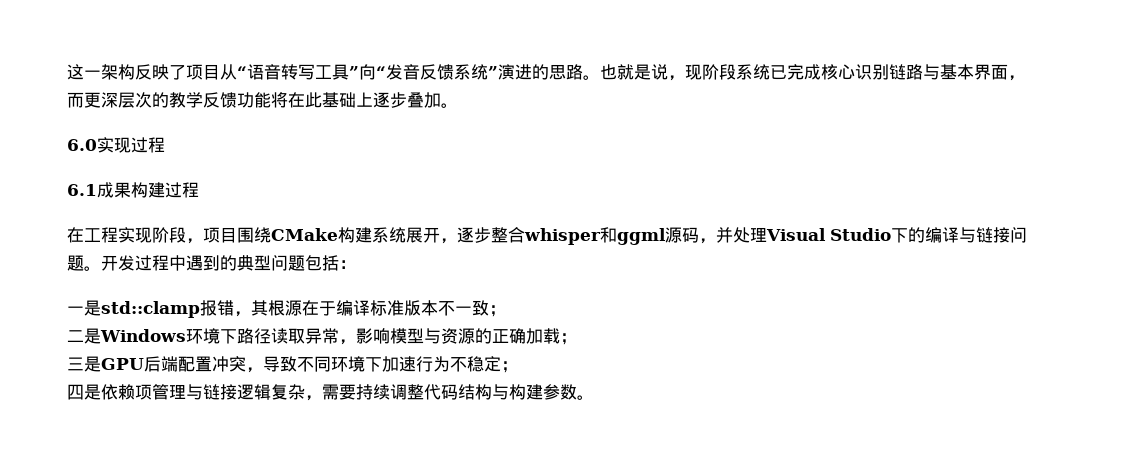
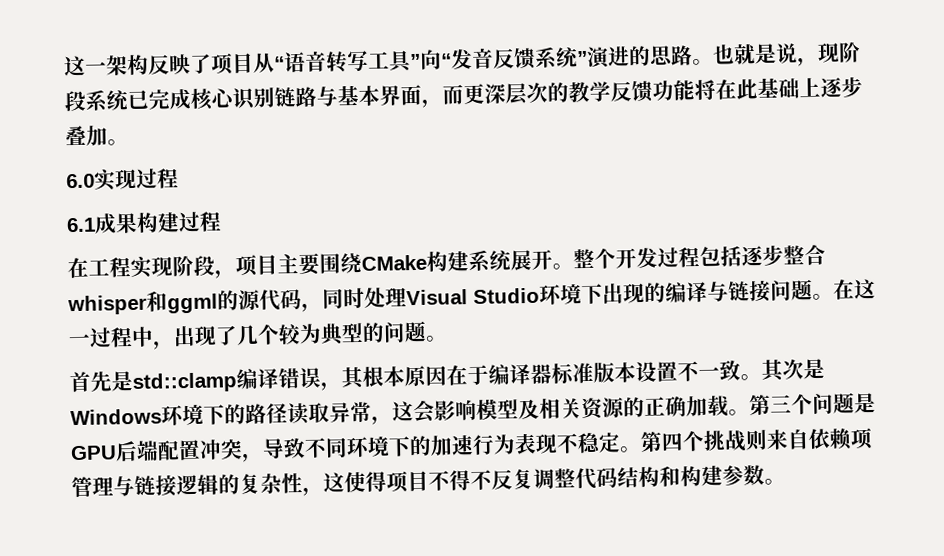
(237, 235) none -> [277,253,321,276] 主要
[440,238,457,244] ， -> [552,246,742,270] 。整个开发过程包括
[665,227,733,244] 源码，并 -> [217,287,365,313] 的源代码，同时
[891,228,908,243] 下 -> [539,282,645,305] 环境下出现
[101,255,356,271] [67,300,302,318] 开发过程中遇到的典型问题包括： // 一是std::clamp报错，其根源 -> [833,278,876,300] [68,320,448,350] [69,365,447,393] 在这一过程中，出现了几个较为典型的问题。 // 首先是std::clamp编译错误，其根本原因
(370, 308) none -> [530,363,552,384] 器
[438,300,506,317] [67,330,84,342] 不一致； // 二 -> [635,359,804,383] 设置不一致。其次
(237, 336) none -> [224,404,246,425] 的
(356, 342) none -> [392,399,435,424] 这会
[424,328,441,344] 与 -> [518,398,582,420] 及相关
[560,333,577,345] [67,357,84,371] ； // 三 -> [728,392,855,416] 。第三个问题
(382, 364) none -> [409,435,432,457] 的
[450,356,518,373] [67,384,101,400] 不稳定； // 四是 -> [514,429,810,455] 表现不稳定。第四个挑战则来自
[271,384,390,401] 复杂，需要持续 -> [218,468,534,497] 的复杂性，这使得项目不得不反复
[492,384,509,400] 与 -> [659,466,681,487] 和

